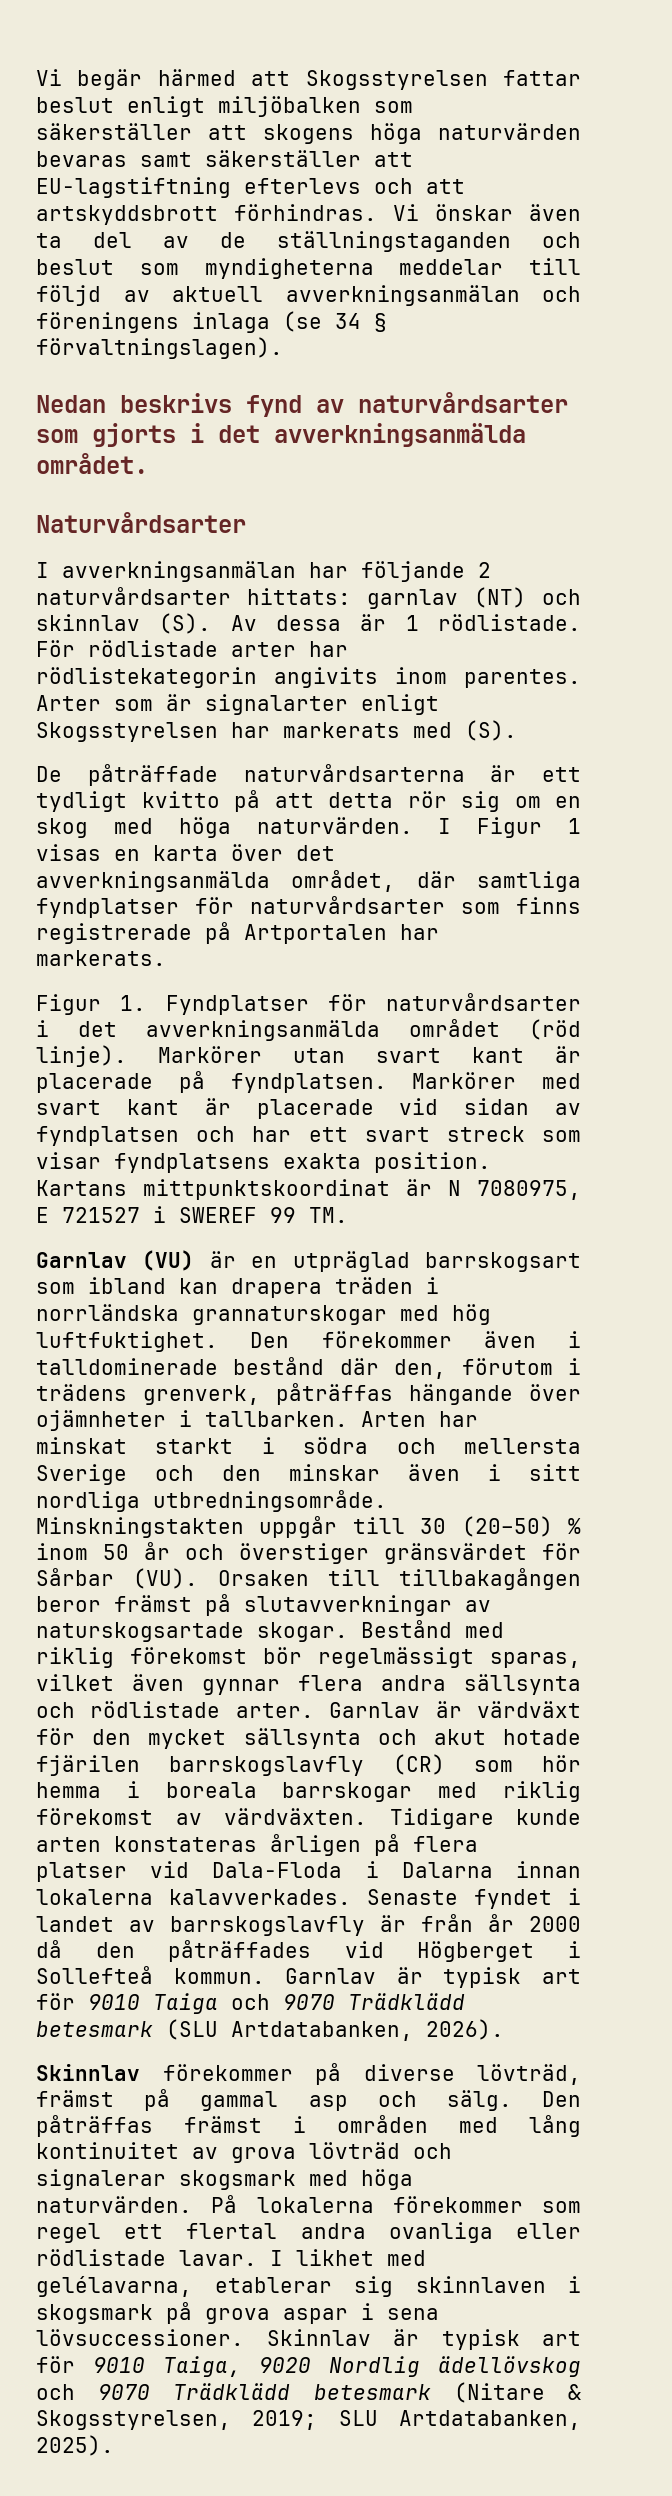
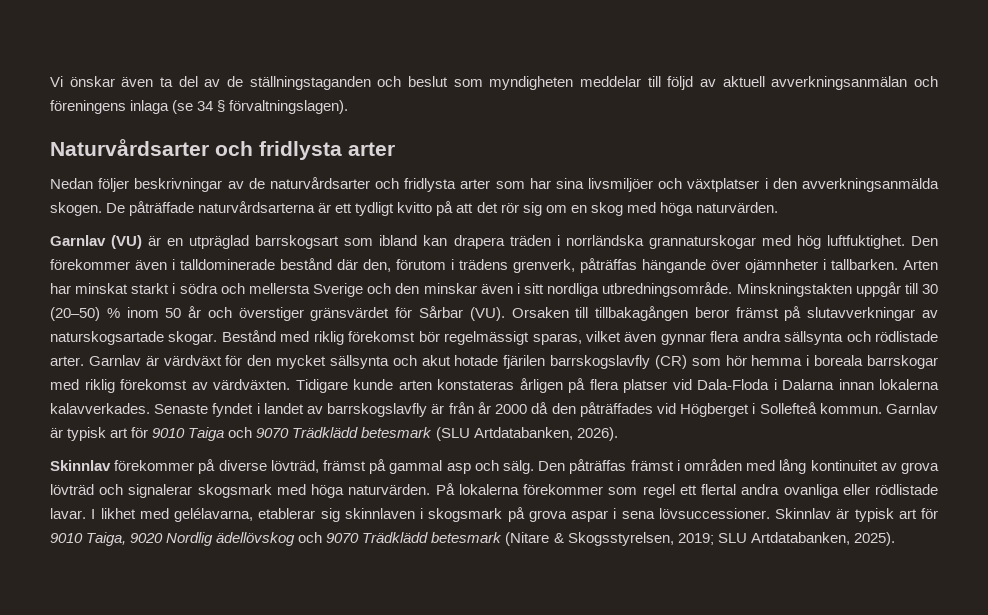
[36,69,581,90] [36,96,413,117] [36,123,581,144] [36,150,413,167] [36,177,465,198] [36,204,419,225] Vi begär härmed att Skogsstyrelsen fattar beslut enligt miljöbalken som säkerställer att skogens höga naturvärden bevaras samt säkerställer att EU-lagstiftning efterlevs och att artskyddsbrott förhindras. Vi -> [50,76,63,87] Vi
[204,258,374,279] myndigheterna -> [489,76,574,90] myndigheten
[36,392,568,417] [36,423,526,447] [36,453,148,474] [36,512,246,533] [36,561,491,582] [36,587,581,609] [36,613,581,634] [36,640,348,657] [36,667,581,688] [36,694,439,715] [36,720,517,742] Nedan beskrivs fynd av naturvårdsarter som gjorts i det avverkningsanmälda området. // Naturvårdsarter // I avverkningsanmälan har följande 2 naturvårdsarter hittats: garnlav (NT) och skinnlav (S). Av dessa är 1 rödlistade. För rödlistade arter har rödlistekategorin angivits inom parentes. Arter som är signalarter enligt Skogsstyrelsen har markerats med (S). // -> [50,139,395,160] [50,177,939,192] [50,202,102,216] Naturvårdsarter och fridlysta arter // Nedan följer beskrivningar av de naturvårdsarter och fridlysta arter som har sina livsmiljöer och växtplatser i den avverkningsanmälda skogen.
[328,792,393,808] detta -> [476,202,498,213] det
[438,817,581,838] [36,844,335,861] [36,870,581,892] [36,896,581,918] [36,922,439,944] [36,950,166,966] [36,993,581,1015] [36,1019,581,1041] [36,1045,581,1067] [36,1071,581,1093] [36,1098,581,1119] [36,1126,581,1146] [36,1152,491,1173] [36,1179,581,1200] [36,1206,348,1223] I Figur 1 visas en karta över det avverkningsanmälda området, där samtliga fyndplatser för naturvårdsarter som finns registrerade på Artportalen har markerats. // Figur 1. Fyndplatser för naturvårdsarter i det avverkningsanmälda området (röd linje). Markörer utan svart kant är placerade på fyndplatsen. Markörer med svart kant är placerade vid sidan av fyndplatsen och har ett svart streck som visar fyndplatsens exakta position. Kartans mittpunktskoordinat är N 7080975, E 721527 i SWEREF 99 TM. -> (778, 207) none

